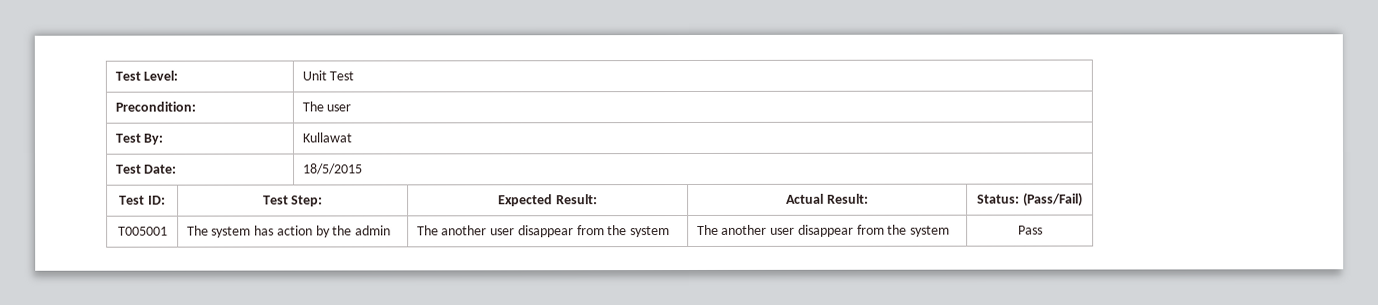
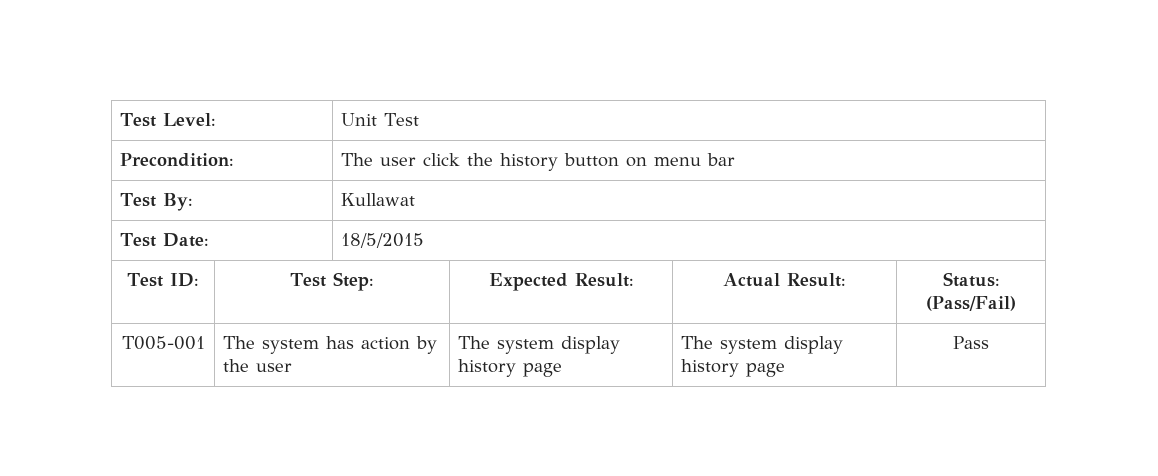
(352, 108) none -> [422,153,735,171] click the history button on menu bar
[117,226,168,236] T005001 -> [121,336,205,350] T005-001
[355,225,392,236] [416,225,671,238] [696,224,951,237] admin | The another user disappear from the system | The another user disappear from the system -> [255,363,292,372] [457,336,620,354] [457,359,562,377] [680,336,843,354] [680,359,785,377] user | The system display history page | The system display history page

